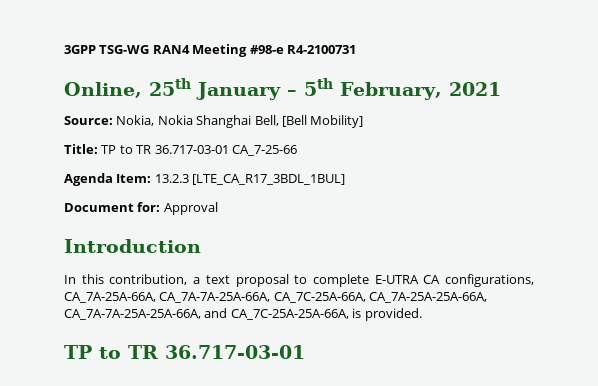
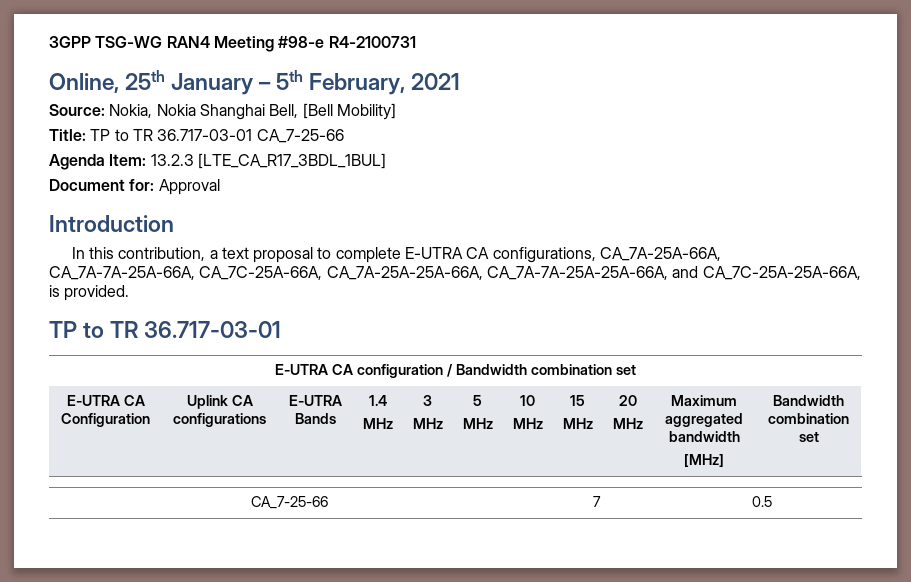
(305, 352) none -> [275,364,636,378] [66,395,145,406] [61,413,150,427] [186,395,253,409] [173,413,266,427] [288,395,342,406] [294,413,336,424] [368,395,387,406] [362,418,393,429] [423,395,432,406] [412,418,443,429] [473,395,482,406] [462,418,493,429] [520,395,535,406] [512,418,543,429] [570,395,585,406] [562,418,593,429] [618,395,637,406] [612,418,643,429] [671,395,737,406] [665,413,743,427] [668,431,740,442] [684,454,724,467] [773,395,844,406] [768,413,849,424] [798,431,819,442] [251,496,328,509] [592,496,601,507] [752,496,772,507] // E-UTRA CA configuration / Bandwidth combination set // E-UTRA CA Configuration | Uplink CA configurations | E-UTRA Bands | 1.4 // MHz | 3 // MHz | 5 // MHz | 10 // MHz | 15 // MHz | 20 // MHz | Maximum aggregated bandwidth // [MHz] | Bandwidth combination set // CA_7-25-66 | 7 | 0.5

